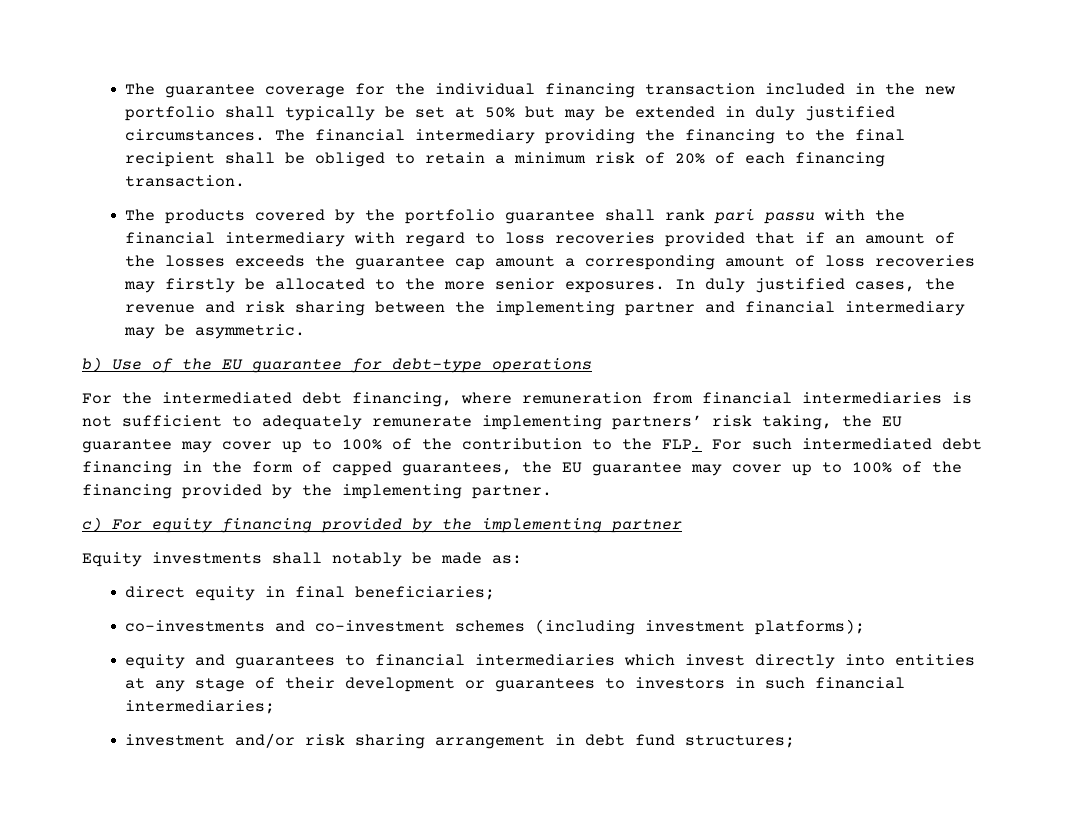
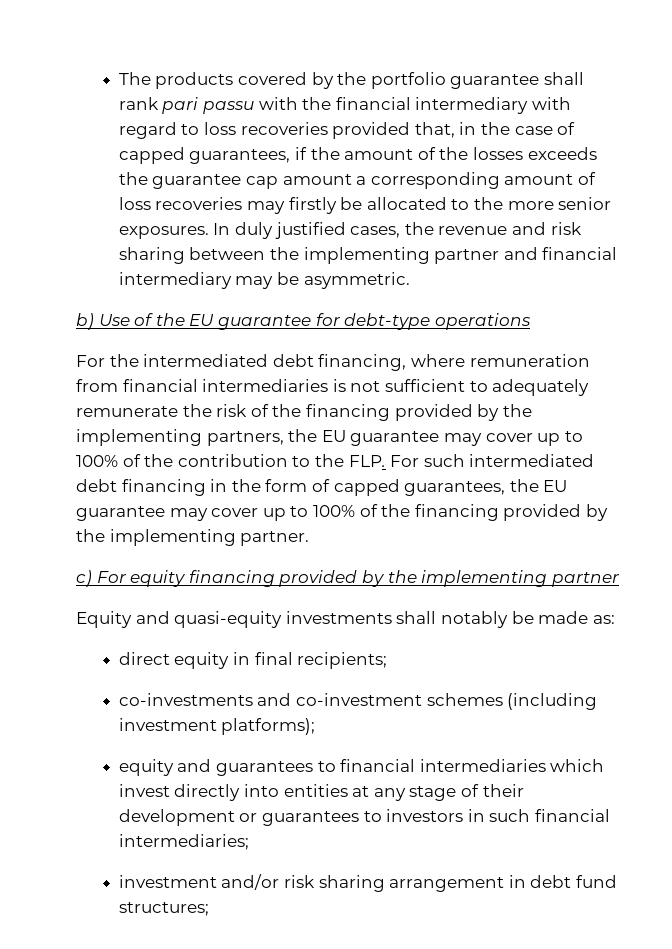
[125,83,956,98] [125,106,896,121] [125,129,906,144] [125,152,886,167] [125,175,246,187] [125,209,156,221] The guarantee coverage for the individual financing transaction included in the new portfolio shall typically be set at 50% but may be extended in duly justified circumstances. The financial intermediary providing the financing to the final recipient shall be obliged to retain a minimum risk of 20% of each financing transaction. // The -> [118,72,151,85] The
[755,232,856,244] that if an -> [414,122,576,138] [118,147,340,164] that, in the case of capped guarantees, if the
[482,415,832,430] implementing partners’ risk taking, -> [182,404,532,421] [76,429,284,446] the risk of the financing provided by the implementing partners,
(142, 559) none -> [135,611,283,628] and quasi-equity
[355,586,496,600] beneficiaries; -> [297,652,388,669] recipients;

